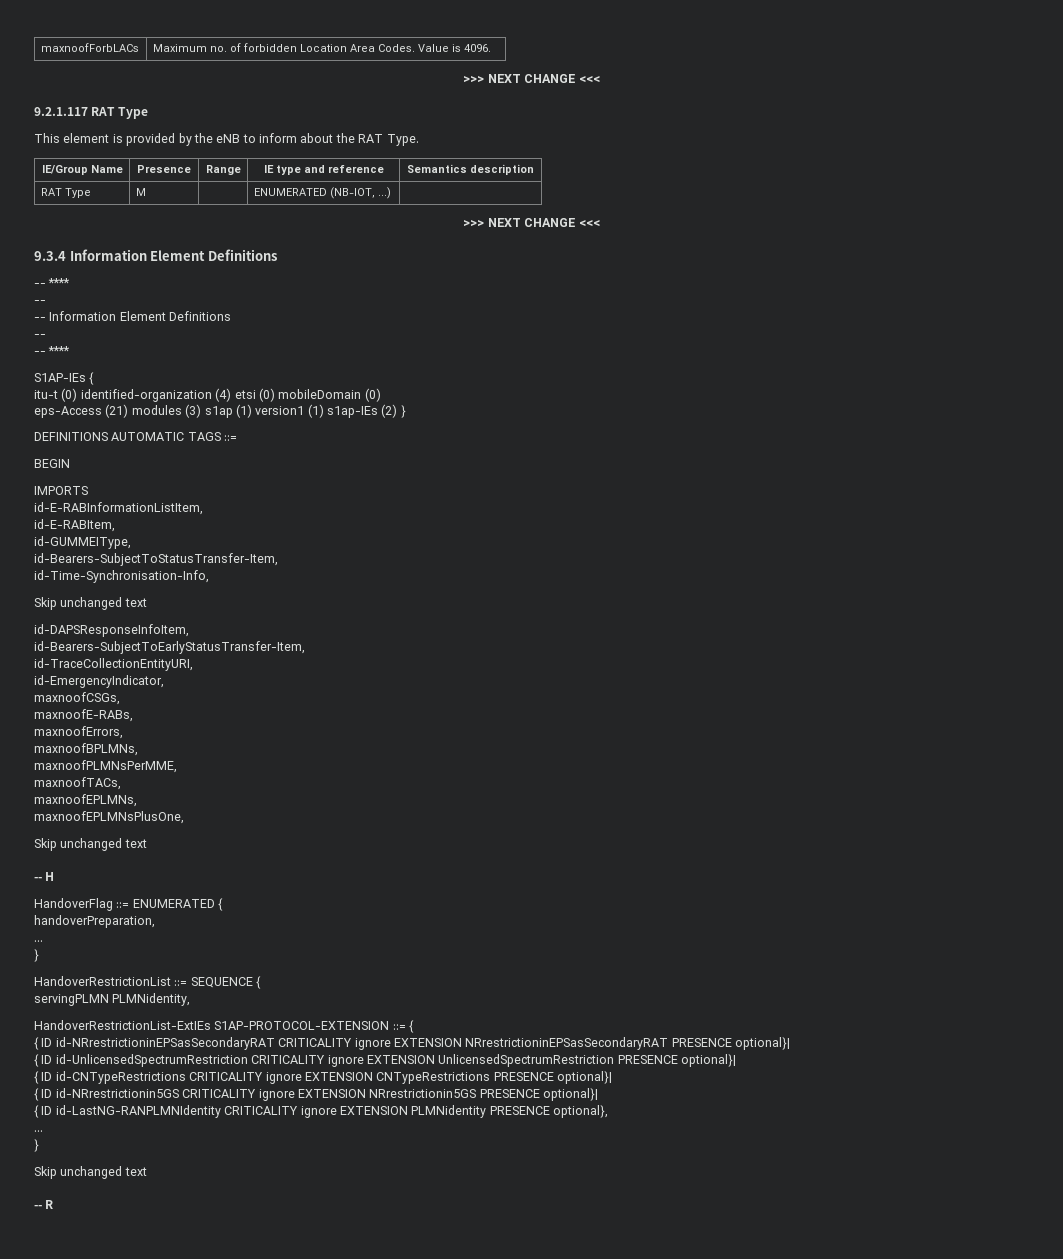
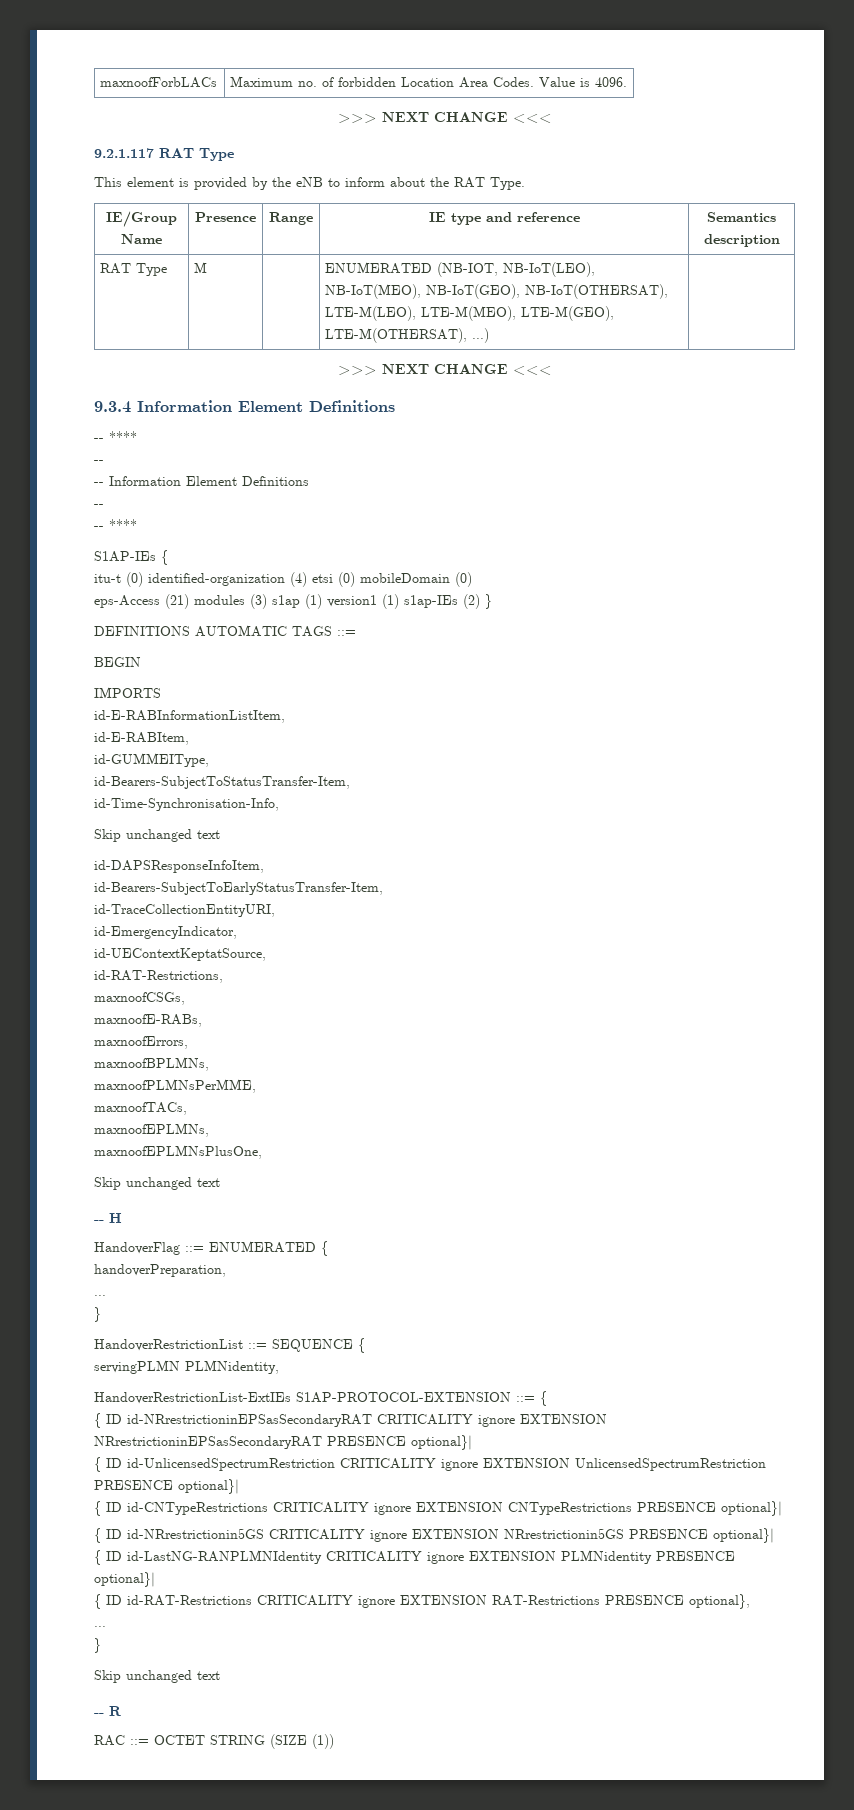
(375, 193) none -> [503,262,596,277] [325,284,669,299] [325,306,615,321] [325,328,468,343] NB-IoT(LEO), NB-IoT(MEO), NB-IoT(GEO), NB-IoT(OTHERSAT), LTE-M(LEO), LTE-M(MEO), LTE-M(GEO), LTE-M(OTHERSAT),
(164, 681) none -> [94,948,266,961] [94,970,223,983] // id-UEContextKeptatSource, // id-RAT-Restrictions,
(550, 1110) none -> [94,1572,155,1587] [94,1594,684,1609] optional}| // { ID id-RAT-Restrictions CRITICALITY ignore EXTENSION RAT-Restrictions PRESENCE
(54, 1204) none -> [94,1734,334,1749] // RAC ::= OCTET STRING (SIZE (1))

